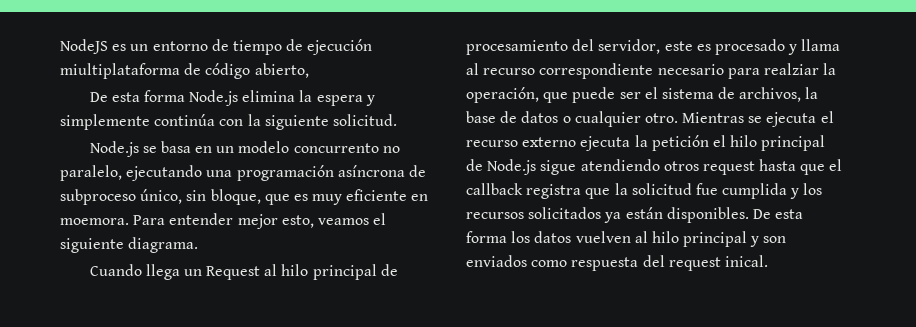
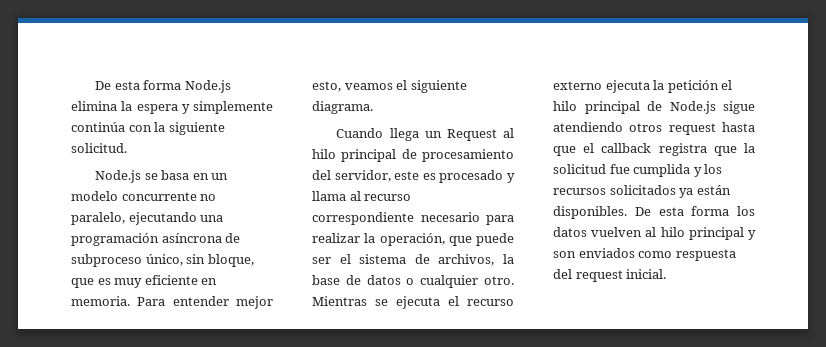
[60,39,373,55] [60,63,309,79] NodeJS es un entorno de tiempo de ejecución miultiplataforma de código abierto, // -> (95, 85) none
[293,143,379,153] concurrento -> [121,192,197,201] concurrente
[60,218,129,225] moemora. -> [71,296,130,306] memoria.
[763,63,819,75] realziar -> [312,233,360,243] realizar
[724,255,768,267] inical. -> [626,269,667,279] inicial.

